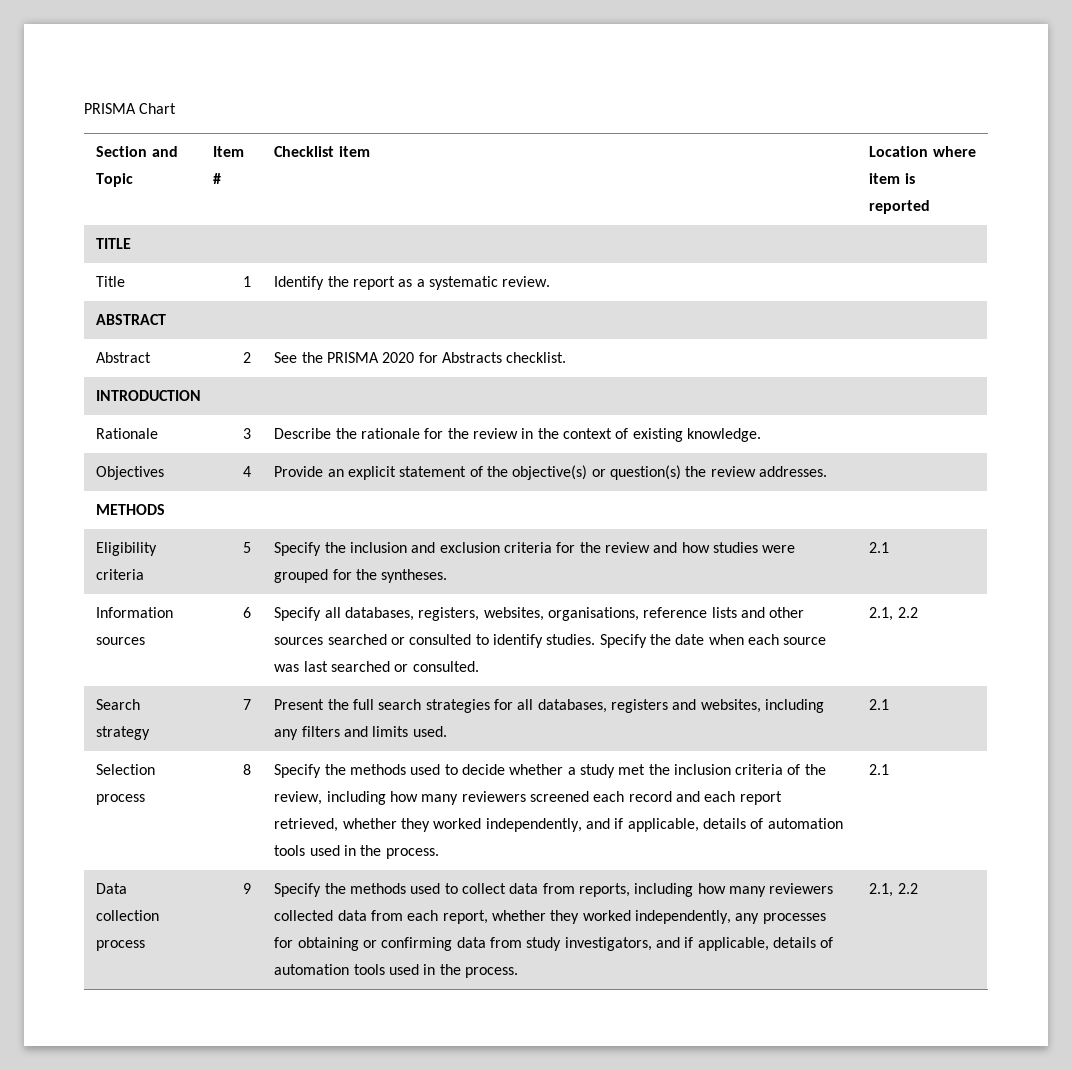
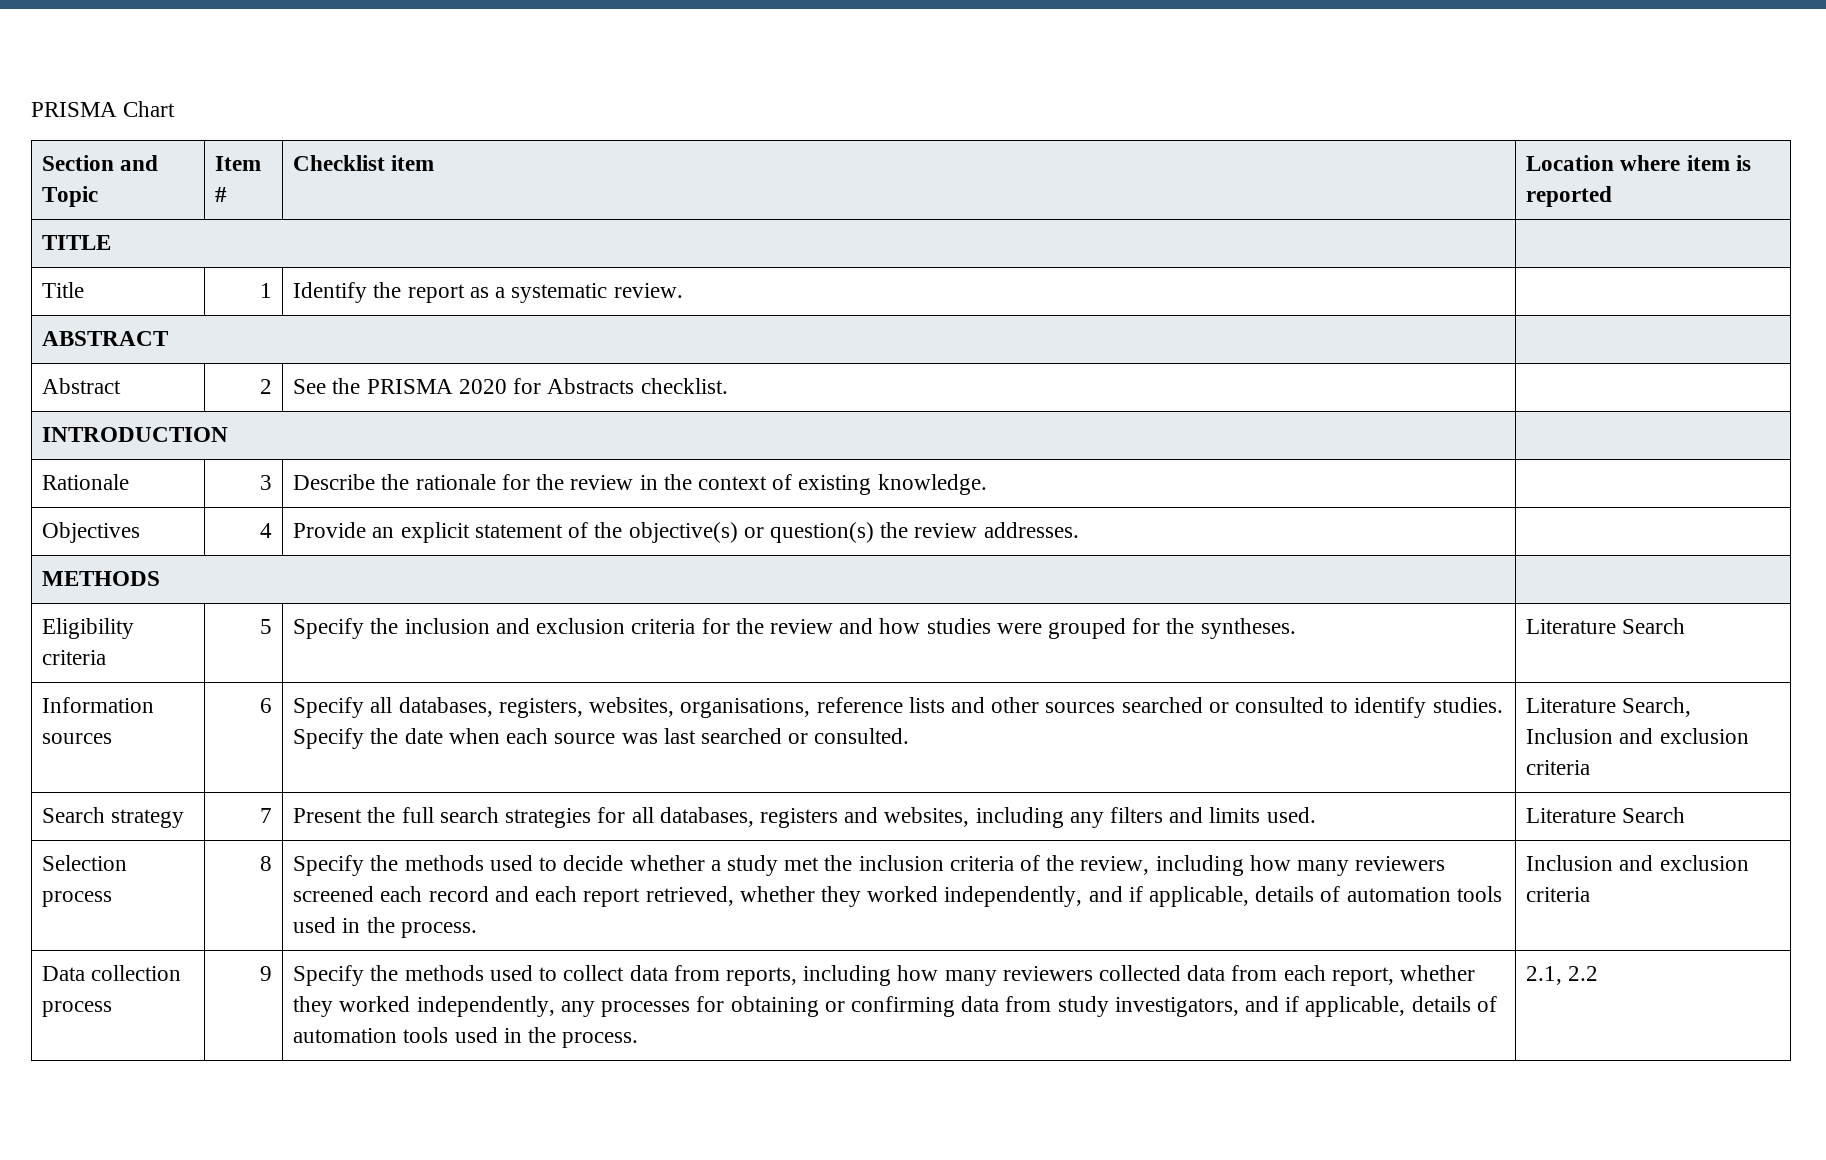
[869,542,890,553] 2.1 -> [1526,618,1686,634] Literature Search
[869,607,918,621] 2.1, 2.2 -> [1526,697,1692,717] [1526,728,1749,744] [1526,760,1591,775] Literature Search, Inclusion and exclusion criteria
[869,699,890,710] 2.1 -> [1526,807,1686,823] Literature Search
[869,764,890,775] 2.1 -> [1526,855,1749,871] [1526,887,1591,902] Inclusion and exclusion criteria

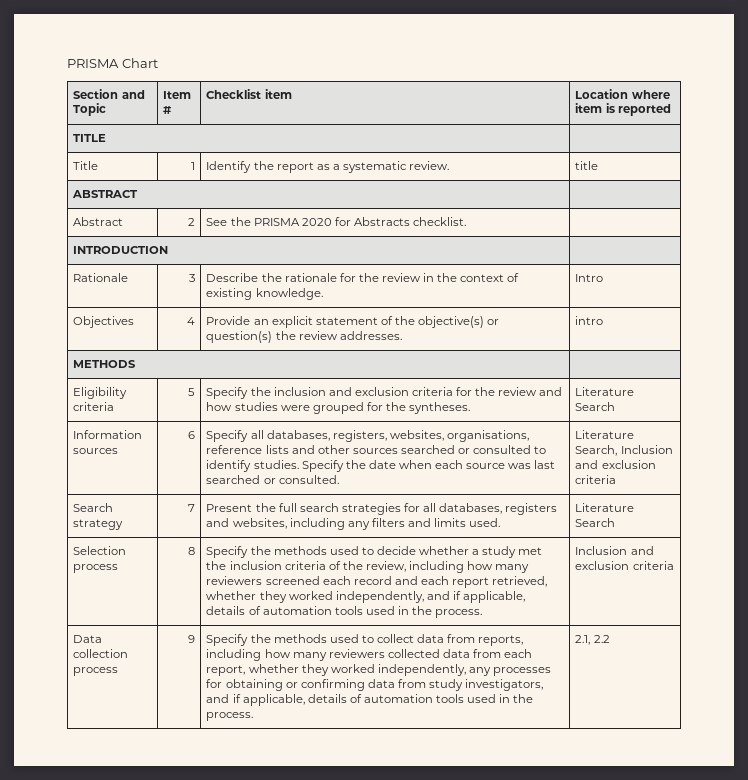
(683, 290) none -> [575,161,599,170] title
(987, 484) none -> [575,274,604,282] Intro
(1079, 530) none -> [575,316,604,325] intro

